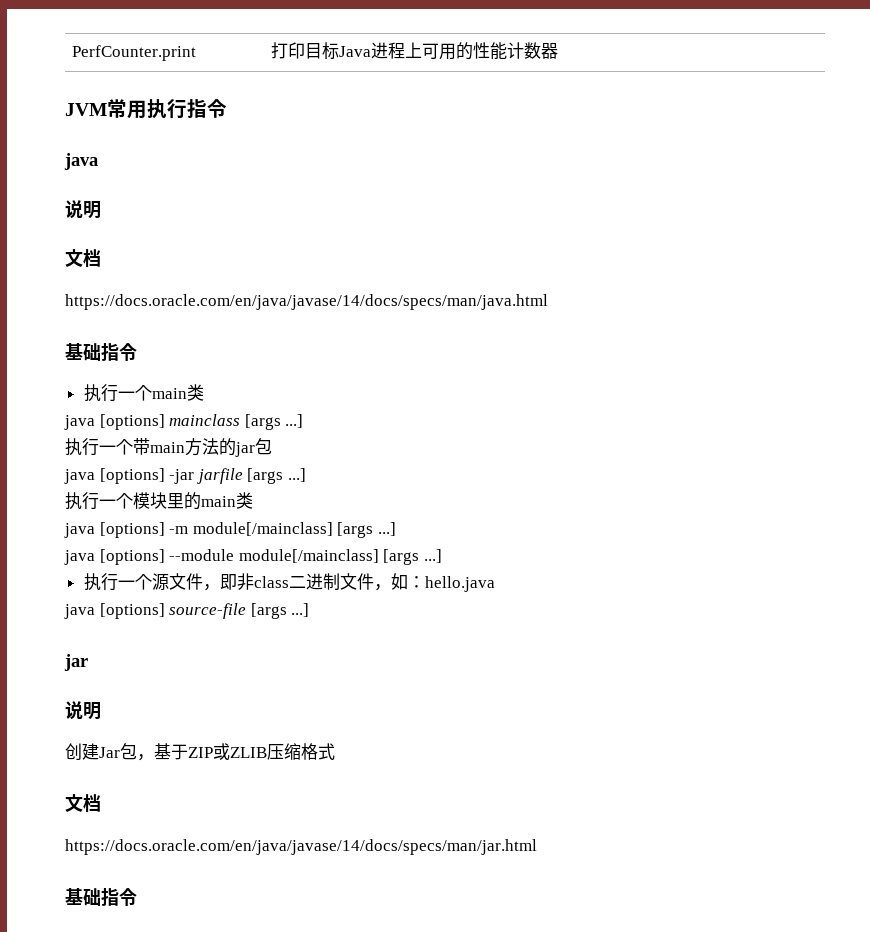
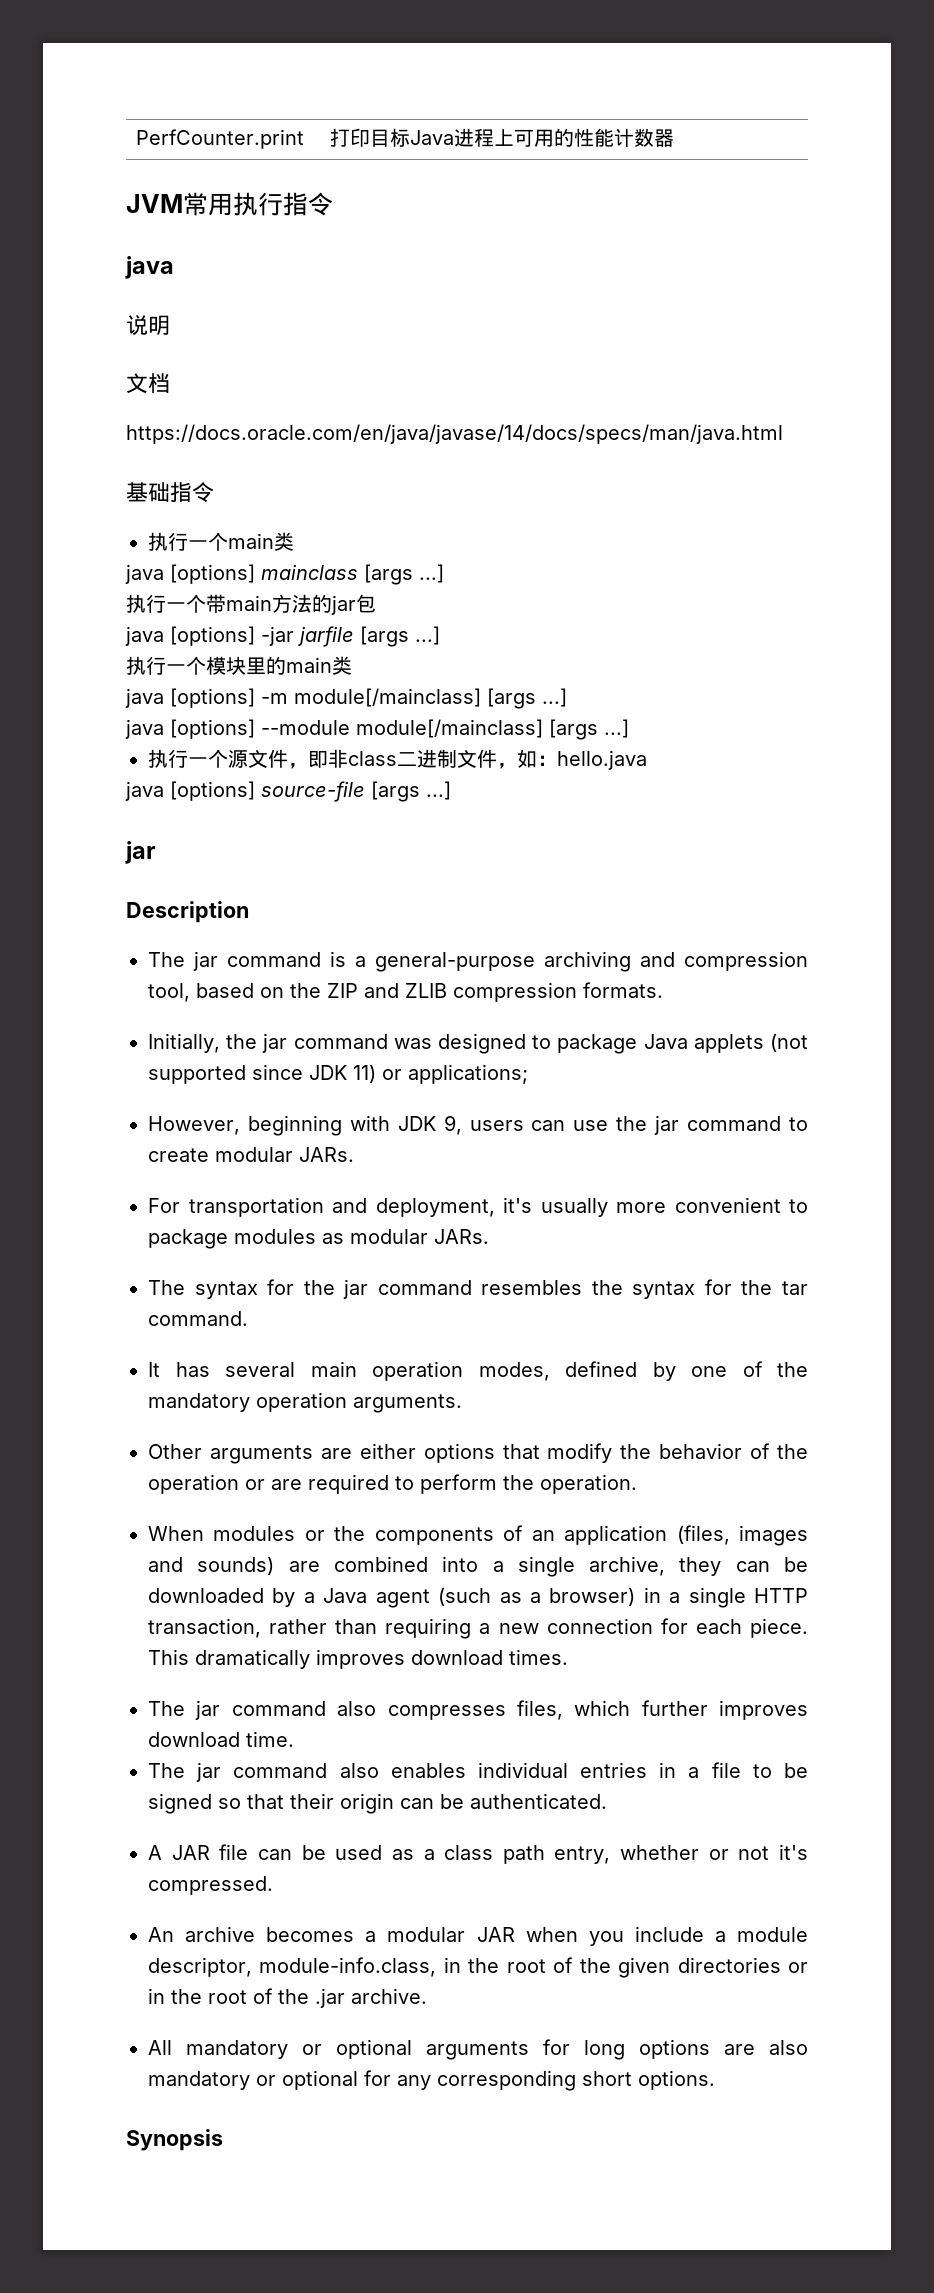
[65,701,101,720] [65,743,335,761] [65,794,101,812] [65,839,537,855] [65,887,137,907] 说明 // 创建Jar包，基于ZIP或ZLIB压缩格式 // 文档 // https://docs.oracle.com/en/java/javase/14/docs/specs/man/jar.html // 基础指令 -> [126,901,249,923] [148,951,808,972] [148,982,663,1002] [148,1033,808,1054] [148,1064,528,1084] [148,1115,809,1136] [148,1147,354,1162] [148,1197,808,1217] [148,1229,489,1249] [148,1279,808,1299] [148,1311,248,1326] [148,1361,808,1381] [148,1392,462,1413] [148,1443,808,1464] [148,1474,637,1494] [148,1525,809,1546] [148,1556,808,1577] [148,1587,808,1608] [148,1618,808,1639] [148,1649,568,1669] [148,1700,808,1720] [148,1731,294,1747] [148,1762,808,1782] [148,1793,607,1814] [148,1844,808,1864] [148,1876,273,1895] [148,1926,809,1946] [148,1957,809,1978] [148,1988,427,2008] [148,2039,808,2060] [148,2070,715,2091] [126,2129,223,2151] Description // The jar command is a general-purpose archiving and compression tool, based on the ZIP and ZLIB compression formats. // Initially, the jar command was designed to package Java applets (not supported since JDK 11) or applications; // However, beginning with JDK 9, users can use the jar command to create modular JARs. // For transportation and deployment, it's usually more convenient to package modules as modular JARs. // The syntax for the jar command resembles the syntax for the tar command. // It has several main operation modes, defined by one of the mandatory operation arguments. // Other arguments are either options that modify the behavior of the operation or are required to perform the operation. // When modules or the components of an application (files, images and sounds) are combined into a single archive, they can be downloaded by a Java agent (such as a browser) in a single HTTP transaction, rather than requiring a new connection for each piece. This dramatically improves download times. // The jar command also compresses files, which further improves download time. // The jar command also enables individual entries in a file to be signed so that their origin can be authenticated. // A JAR file can be used as a class path entry, whether or not it's compressed. // An archive becomes a modular JAR when you include a module descriptor, module-info.class, in the root of the given directories or in the root of the .jar archive. // All mandatory or optional arguments for long options are also mandatory or optional for any corresponding short options. // Synopsis

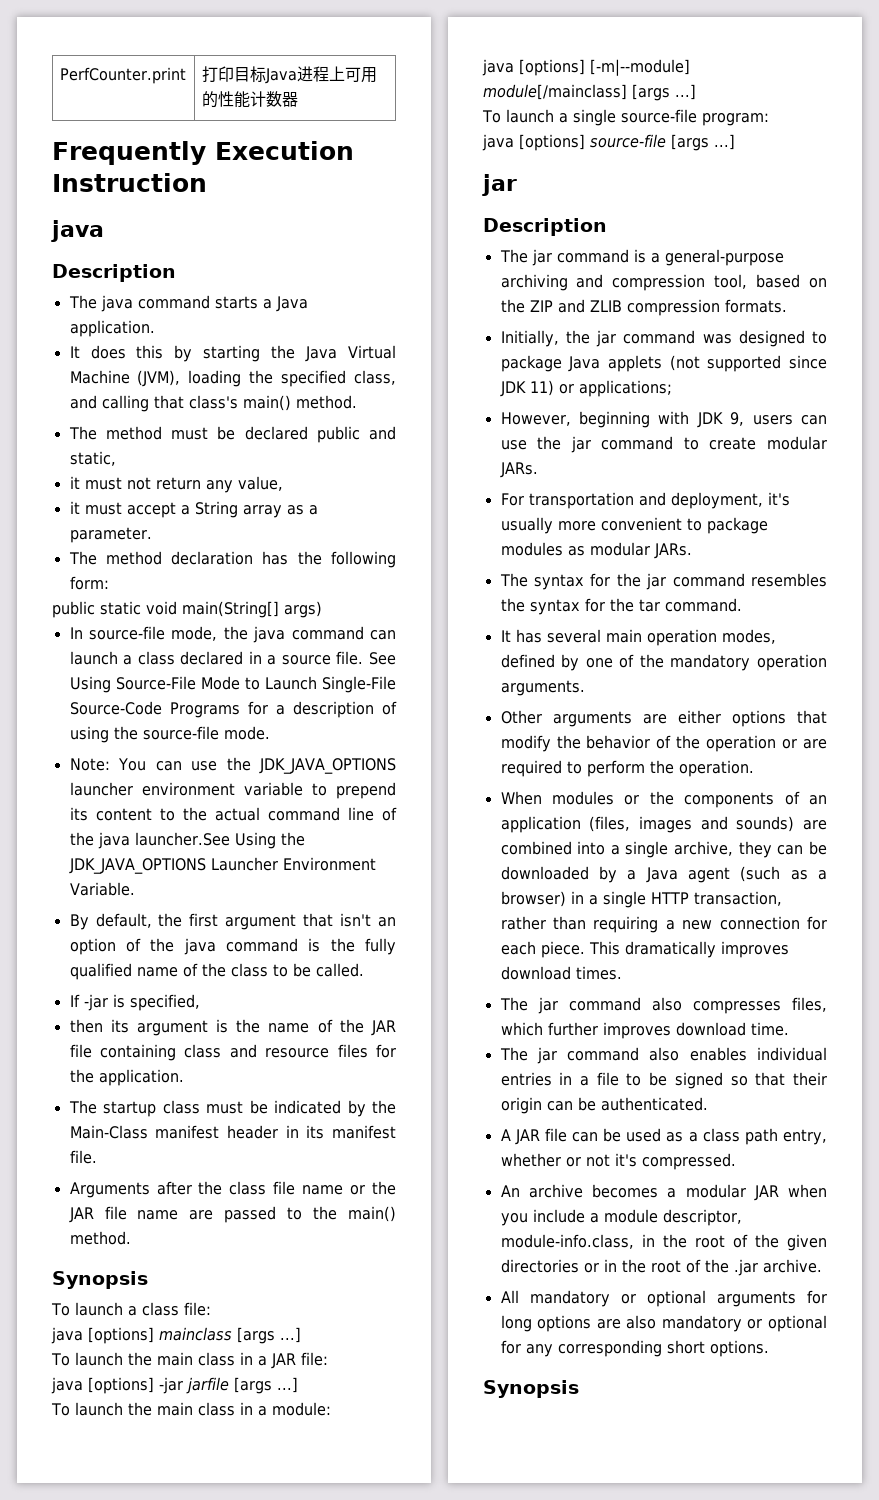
[126,192,333,216] [125,256,174,279] [126,315,170,336] [126,373,170,394] [126,424,783,444] [126,482,214,503] [148,532,294,551] JVM常用执行指令 // java // 说明 // 文档 // https://docs.oracle.com/en/java/javase/14/docs/specs/man/java.html // 基础指令 // 执行一个main类 -> [52,141,354,165] [52,173,207,192] [51,220,104,242] [52,264,176,282] [68,295,308,312] [69,320,155,337] [69,345,396,362] [69,370,396,387] [69,395,357,412] [68,426,396,443] [69,451,116,466] [69,476,283,493] [69,501,318,518] [69,527,152,543] [68,551,396,568] [69,576,109,590] [52,601,322,618] [69,626,396,643] [69,651,397,665] [69,676,397,693] [69,701,397,718] [69,726,270,743] [69,757,397,774] [69,782,396,799] [69,807,397,821] [69,832,305,849] [68,857,376,874] [69,882,135,896] [69,913,396,930] [69,938,396,955] [69,963,364,980] [69,994,200,1011] [69,1019,397,1036] [69,1044,396,1061] [69,1069,184,1086] [68,1100,396,1117] [69,1125,396,1139] [69,1150,97,1164] [69,1181,396,1198] [68,1206,396,1223] [69,1231,131,1245] [52,1271,148,1289] [51,1302,211,1316] Frequently Execution Instruction // java // Description // The java command starts a Java application. // It does this by starting the Java Virtual Machine (JVM), loading the specified class, and calling that class's main() method. // The method must be declared public and static, // it must not return any value, // it must accept a String array as a parameter. // The method declaration has the following form: // public static void main(String[] args) // In source-file mode, the java command can launch a class declared in a source file. See Using Source-File Mode to Launch Single-File Source-Code Programs for a description of using the source-file mode. // Note: You can use the JDK_JAVA_OPTIONS launcher environment variable to prepend its content to the actual command line of the java launcher.See Using the JDK_JAVA_OPTIONS Launcher Environment Variable. // By default, the first argument that isn't an option of the java command is the fully qualified name of the class to be called. // If -jar is specified, // then its argument is the name of the JAR file containing class and resource files for the application. // The startup class must be indicated by the Main-Class manifest header in its manifest file. // Arguments after the class file name or the JAR file name are passed to the main() method. // Synopsis // To launch a class file:
[126,594,376,615] 执行一个带main方法的jar包 -> [51,1352,328,1369] To launch the main class in a JAR file:
[126,656,352,675] [125,688,567,709] [125,719,629,740] [148,749,647,770] 执行一个模块里的main类 // java [options] -m module[/mainclass] [args ...] // java [options] --module module[/mainclass] [args ...] // 执行一个源文件，即非class二进制文件，如：hello.java -> [51,1402,331,1416] [482,59,690,76] [483,84,696,101] [482,109,769,126] To launch the main class in a module: // java [options] [-m|--module] module[/mainclass] [args ...] // To launch a single source-file program:

